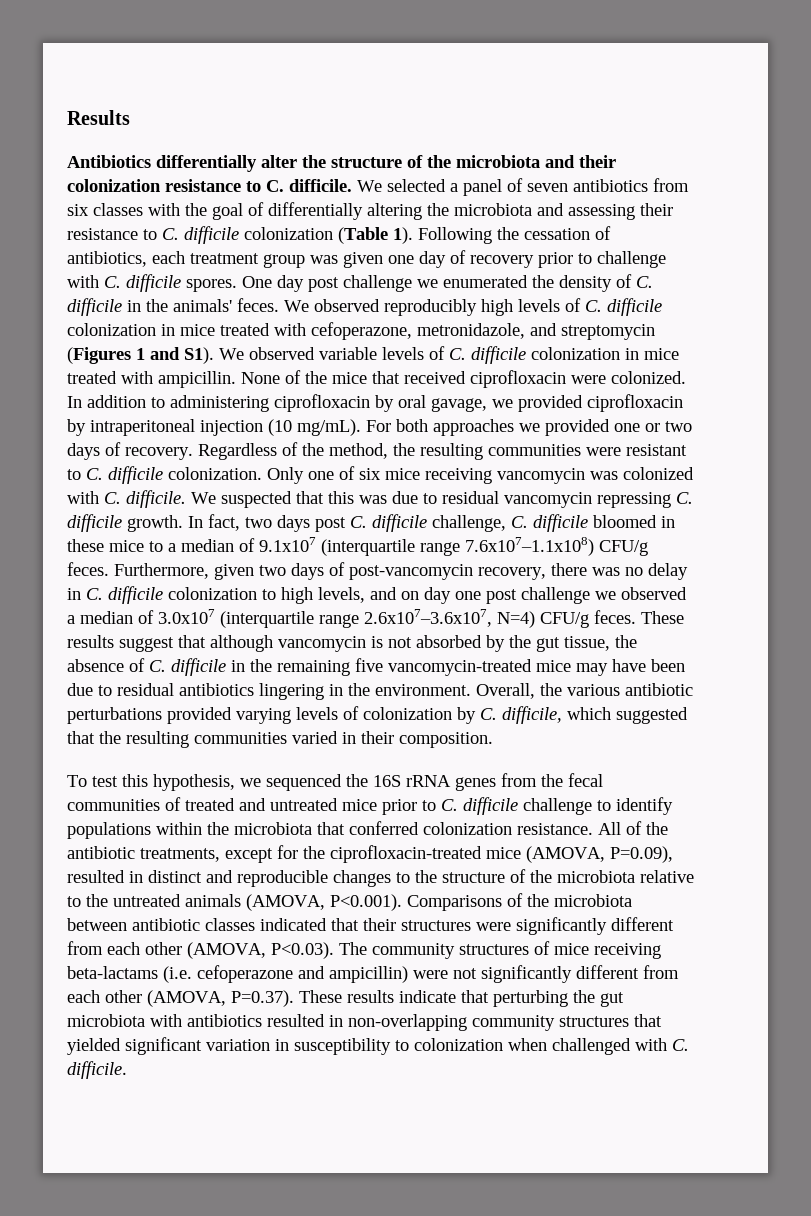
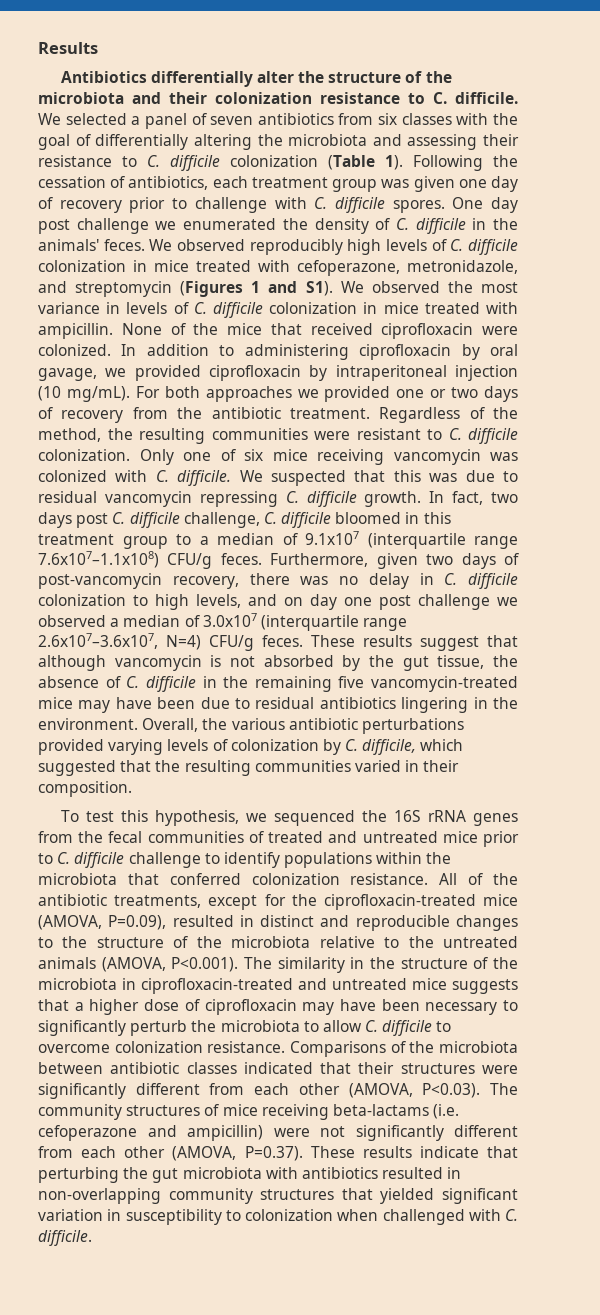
[319,347,377,360] variable -> [447,281,518,293] [38,302,121,314] the most variance in
[125,447,193,460] recovery. -> [61,407,370,423] recovery from the antibiotic treatment.
[67,539,144,552] these mice -> [423,512,451,524] [38,534,168,549] this treatment group
(402, 902) none -> [243,957,518,973] [38,978,518,994] [38,999,518,1015] [38,1020,452,1036] [38,1041,286,1053] The similarity in the structure of the microbiota in ciprofloxacin-treated and untreated mice suggests that a higher dose of ciprofloxacin may have been necessary to significantly perturb the microbiota to allow C. difficile to overcome colonization resistance.

